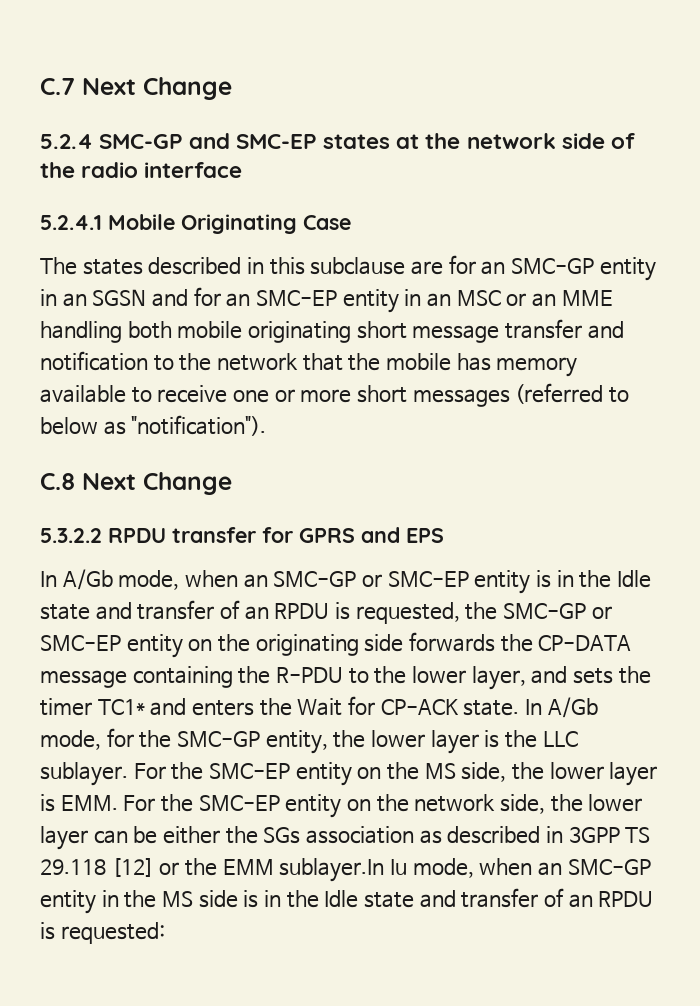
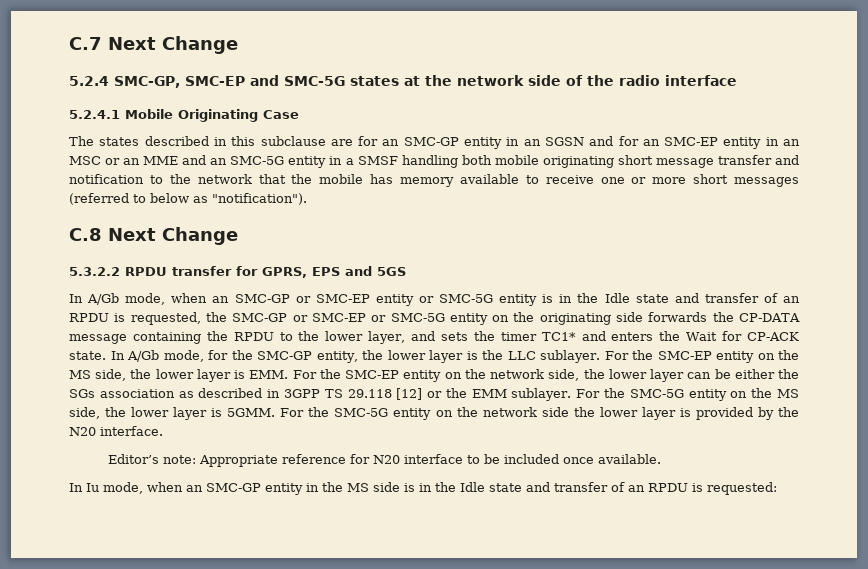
[99,133,318,149] SMC-GP and SMC-EP -> [114,75,345,88] SMC-GP, SMC-EP and SMC-5G
(613, 298) none -> [182,155,398,168] and an SMC-5G entity in a SMSF
[299,527,444,543] GPRS and EPS -> [262,266,406,278] GPRS, EPS and 5GS
(531, 582) none -> [418,294,538,306] or SMC-5G entity
(121, 643) none -> [371,313,445,322] or SMC-5G
[276,667,344,683] R-PDU -> [233,332,274,341] RPDU
[279,858,385,882] sublayer.In -> [511,388,799,401] [69,407,799,420] [69,426,163,436] [108,454,662,467] [69,483,83,492] sublayer. For the SMC-5G entity on the MS side, the lower layer is 5GMM. For the SMC-5G entity on the network side the lower layer is provided by the N20 interface. // Editor’s note: Appropriate reference for N20 interface to be included once available. // In

